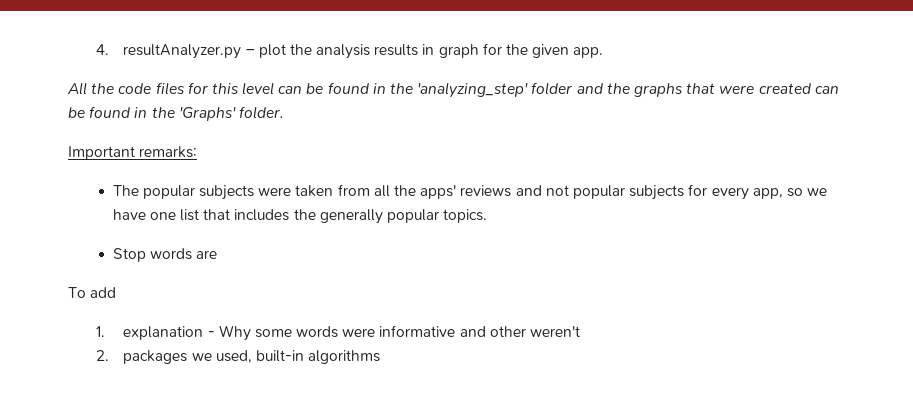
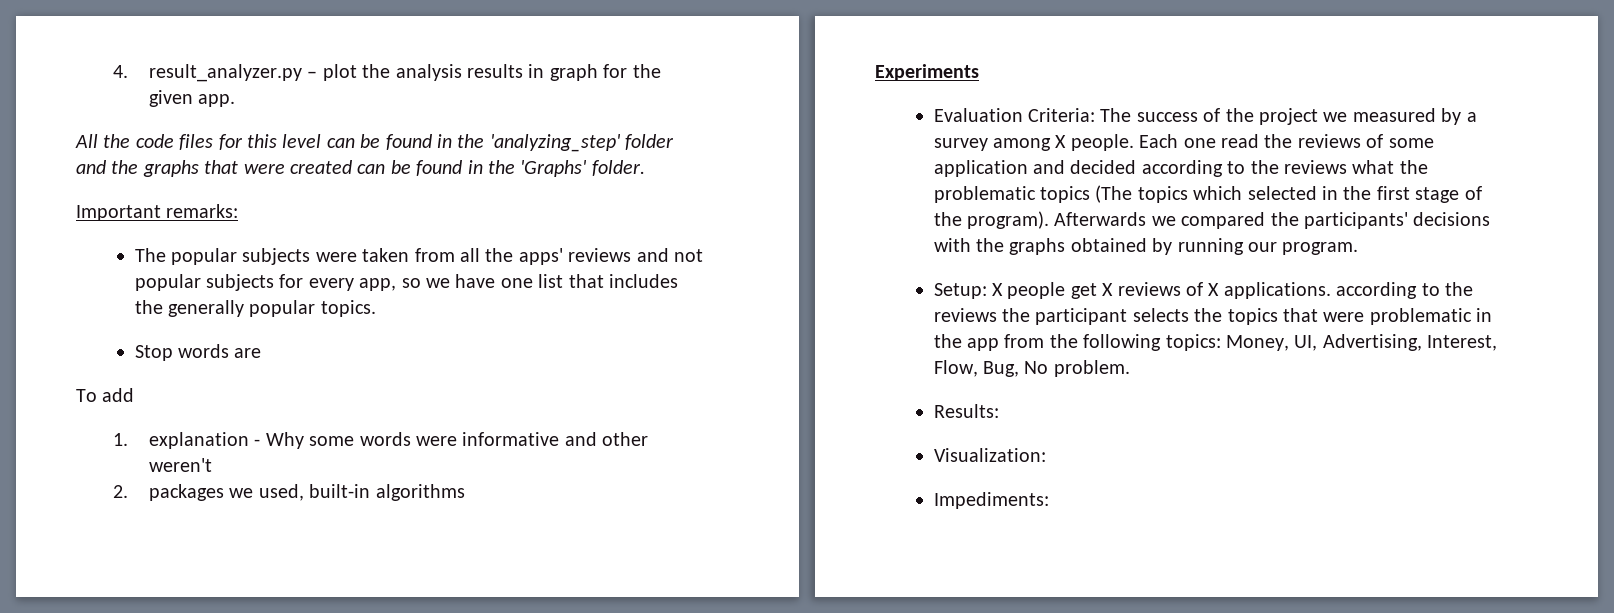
[123,44,242,59] resultAnalyzer.py -> [149,64,303,82] result_analyzer.py
(381, 357) none -> [875,64,979,81] [933,108,1477,125] [933,134,1434,151] [933,160,1428,177] [933,185,1482,203] [933,211,1491,229] [933,238,1359,255] [933,282,1473,299] [933,308,1493,325] [933,334,1498,351] [933,360,1130,377] [933,404,999,418] [933,448,1046,462] [933,492,1049,509] // Experiments // Evaluation Criteria: The success of the project we measured by a survey among X people. Each one read the reviews of some application and decided according to the reviews what the problematic topics (The topics which selected in the first stage of the program). Afterwards we compared the participants' decisions with the graphs obtained by running our program. // Setup: X people get X reviews of X applications. according to the reviews the participant selects the topics that were problematic in the app from the following topics: Money, UI, Advertising, Interest, Flow, Bug, No problem. // Results: // Visualization: // Impediments:

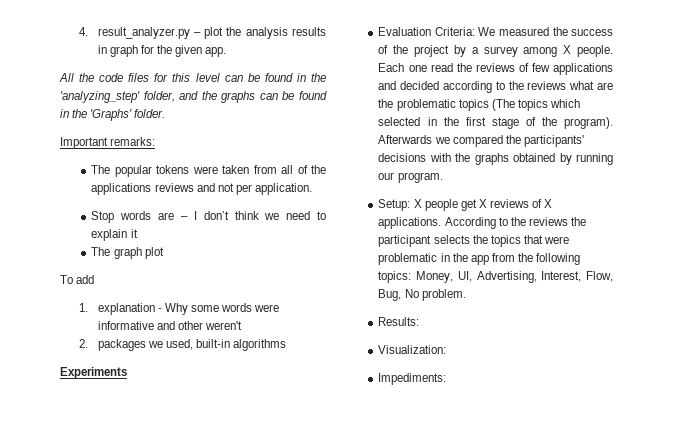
[625,134,675,150] folder -> [143,91,175,102] folder,
[204,160,352,174] that were created -> (256, 97) none
[242,248,311,265] subjects -> [156,165,190,174] tokens
[485,248,703,265] [134,274,678,291] [134,300,376,317] [134,344,262,361] the apps' reviews and not popular subjects for every app, so we have one list that includes the generally popular topics. // Stop words are -> [297,165,327,174] [91,183,313,195] [91,211,326,223] [91,229,138,241] [91,247,164,259] of the applications reviews and not per application. // Stop words are – I don’t think we need to explain it // The graph plot
[1100,108,1132,122] The -> [478,27,568,36] We measured the
[1323,108,1436,122] we measured -> (450, 51) none
[1388,138,1434,148] [933,160,1028,177] some application -> [531,63,613,75] few applications
(1395, 167) none -> [597,82,613,90] are
[1336,282,1418,299] according -> [444,217,496,229] According

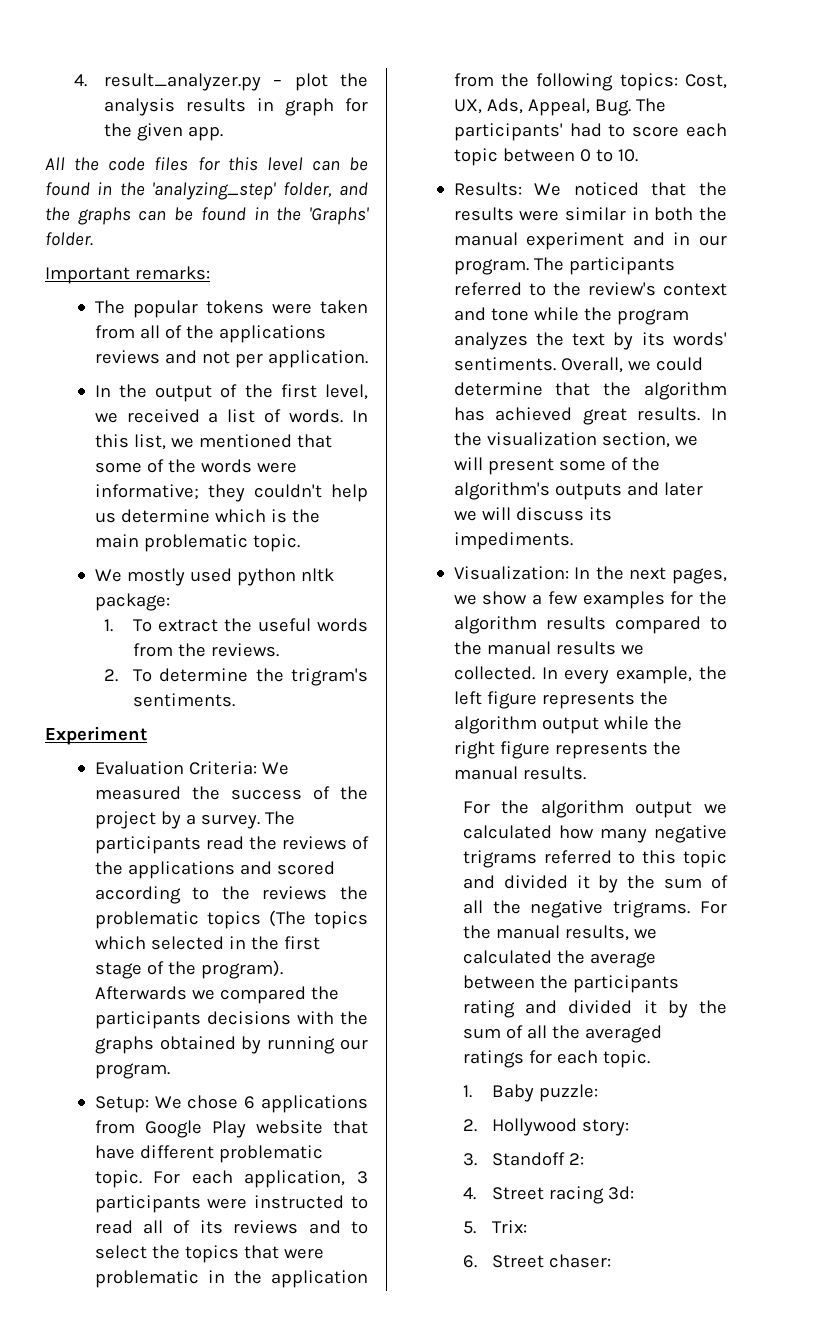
[91,211,326,223] [91,229,138,241] [91,247,164,259] [60,275,95,284] [78,303,280,315] [97,321,242,330] [78,339,287,351] [60,367,127,379] Stop words are – I don’t think we need to explain it // The graph plot // To add // 1. explanation - Why some words were informative and other weren't // 2. packages we used, built-in algorithms // Experiments -> [94,384,368,402] [94,409,368,423] [94,434,332,450] [94,459,297,473] [94,484,368,502] [94,509,320,523] [94,534,300,552] [94,568,334,586] [94,593,170,611] [103,618,368,632] [133,643,280,657] [103,668,368,686] [133,693,236,707] [45,726,147,745] In the output of the first level, we received a list of words. In this list, we mentioned that some of the words were informative; they couldn't help us determine which is the main problematic topic. // We mostly used python nltk package: // 1. To extract the useful words from the reviews. // 2. To determine the trigram's sentiments. // Experiment
[483,45,613,57] [378,63,427,72] survey among X people. Each one -> [200,811,295,829] [94,836,201,854] survey. The participants
[531,63,550,72] few -> [94,861,123,875] the
[400,81,440,90] decided -> [276,861,335,875] scored
[569,81,613,90] what are -> (328, 893) none
[523,135,584,147] participants' -> [94,1011,201,1029] participants
[413,199,553,211] [378,217,587,229] [378,235,470,247] X people get X reviews of X applications. According to the reviews the participant selects -> [154,1095,368,1113] [94,1120,368,1138] [94,1145,323,1163] [94,1170,368,1188] [94,1195,368,1213] [94,1220,368,1234] [94,1245,147,1259] We chose 6 applications from Google Play website that have different problematic topic. For each application, 3 participants were instructed to read all of its reviews and to select
[470,255,489,265] app -> [271,1270,368,1288] application
[416,271,613,283] [378,289,466,301] [378,317,420,326] [378,345,447,354] [378,373,447,385] Money, UI, Advertising, Interest, Flow, Bug, No problem. // Results: // Visualization: // Impediments: -> [685,74,727,89] [453,98,666,116] [453,123,727,141] [453,148,638,166] [453,182,727,196] [453,207,727,221] [453,232,727,250] [453,257,675,275] [453,282,727,296] [453,307,689,325] [453,332,727,350] [453,357,703,373] [453,382,727,400] [453,407,727,425] [453,432,698,448] [453,457,660,475] [453,482,703,500] [453,507,612,521] [453,532,573,550] [453,566,727,584] [453,591,727,609] [453,616,727,634] [453,641,644,655] [453,666,727,684] [453,691,668,709] [453,716,682,734] [453,741,681,759] [453,766,586,780] [462,800,727,818] [462,825,727,843] [462,850,727,868] [462,875,728,893] [462,900,727,918] [462,925,657,941] [462,950,656,968] [462,975,679,993] [462,1000,727,1018] [462,1025,662,1043] [462,1050,650,1068] [462,1084,599,1102] [462,1118,630,1136] [462,1152,585,1166] [462,1186,635,1204] [462,1220,528,1234] [462,1254,612,1268] Cost, UX, Ads, Appeal, Bug. The participants' had to score each topic between 0 to 10. // Results: We noticed that the results were similar in both the manual experiment and in our program. The participants referred to the review's context and tone while the program analyzes the text by its words' sentiments. Overall, we could determine that the algorithm has achieved great results. In the visualization section, we will present some of the algorithm's outputs and later we will discuss its impediments. // Visualization: In the next pages, we show a few examples for the algorithm results compared to the manual results we collected. In every example, the left figure represents the algorithm output while the right figure represents the manual results. // For the algorithm output we calculated how many negative trigrams referred to this topic and divided it by the sum of all the negative trigrams. For the manual results, we calculated the average between the participants rating and divided it by the sum of all the averaged ratings for each topic. // 1. Baby puzzle: // 2. Hollywood story: // 3. Standoff 2: // 4. Street racing 3d: // 5. Trix: // 6. Street chaser:

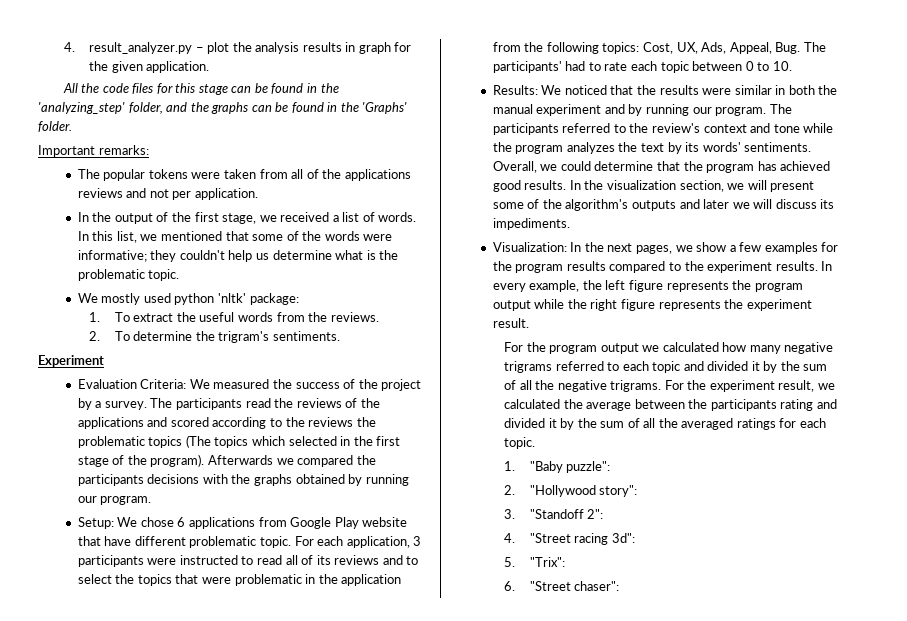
[187,126,223,141] app. -> [146,61,210,73] application.
[266,157,303,171] level -> [198,84,228,95] stage
[325,384,368,400] level, -> [222,213,257,224] stage,
[214,509,266,523] which -> [335,250,364,260] what
[94,534,139,548] main -> (399, 255) none
[300,568,334,582] nltk -> [217,293,246,303] 'nltk'
[632,126,680,137] score -> [604,62,628,71] rate
[673,232,691,245] in -> [628,104,689,116] by running
[644,382,727,400] algorithm -> [706,164,755,173] program
[582,408,627,425] great -> [492,180,521,192] good
[453,616,537,634] algorithm -> [515,264,564,273] program
[486,641,644,655] [453,666,535,680] manual results we collected. -> [707,261,818,273] experiment results.
[453,716,537,734] algorithm -> [754,283,803,292] program
[453,766,586,780] [462,800,624,818] manual results. // For the algorithm -> [746,299,812,311] [492,318,529,328] [504,342,598,354] experiment result. // For the program
[642,850,677,864] this -> [622,361,649,371] each
[495,925,629,941] manual results, -> [709,380,815,392] experiment result,
[492,1084,599,1102] [462,1118,630,1136] Baby puzzle: // 2. Hollywood story: -> [529,461,611,473] [504,485,638,497] "Baby puzzle": // 2. "Hollywood story":
[492,1152,585,1166] [462,1186,635,1204] Standoff 2: // 4. Street racing 3d: -> [529,509,604,519] [504,533,635,545] "Standoff 2": // 4. "Street racing 3d":
[492,1220,528,1233] Trix: -> [529,557,565,567] "Trix":
[492,1254,612,1268] Street chaser: -> [529,581,620,591] "Street chaser":

